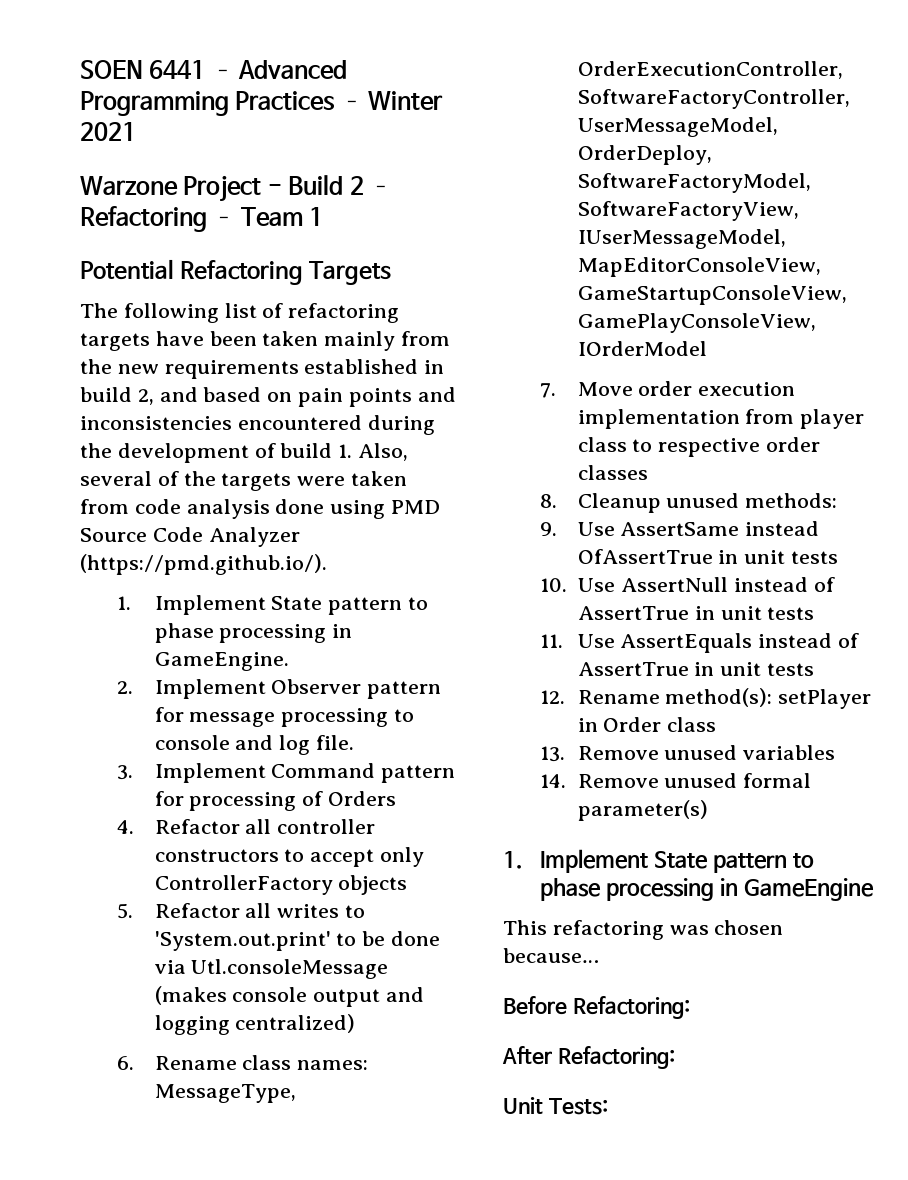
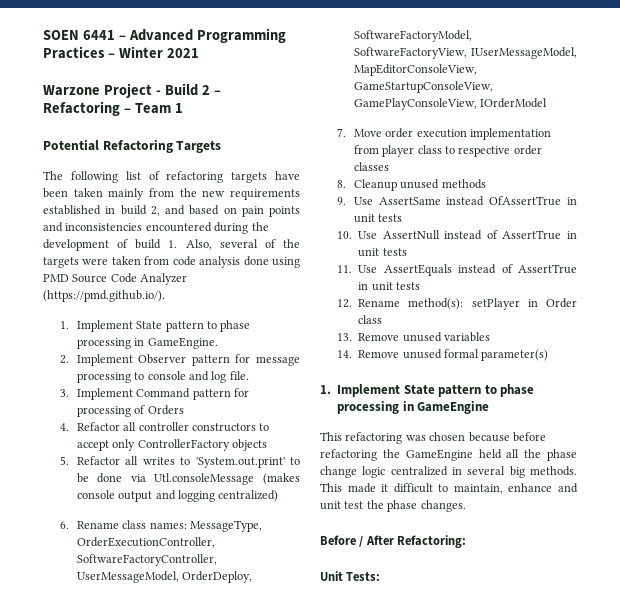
[745,493,838,508] methods: -> [441,179,486,189] methods
[503,948,599,963] because… -> [468,432,546,442] [320,449,577,461] [320,466,577,478] [320,483,578,494] [320,500,466,512] because before refactoring the GameEngine held all the phase change logic centralized in several big methods. This made it difficult to maintain, enhance and unit test the phase changes.
[572,996,690,1019] Refactoring: // -> [359,536,364,547] /

